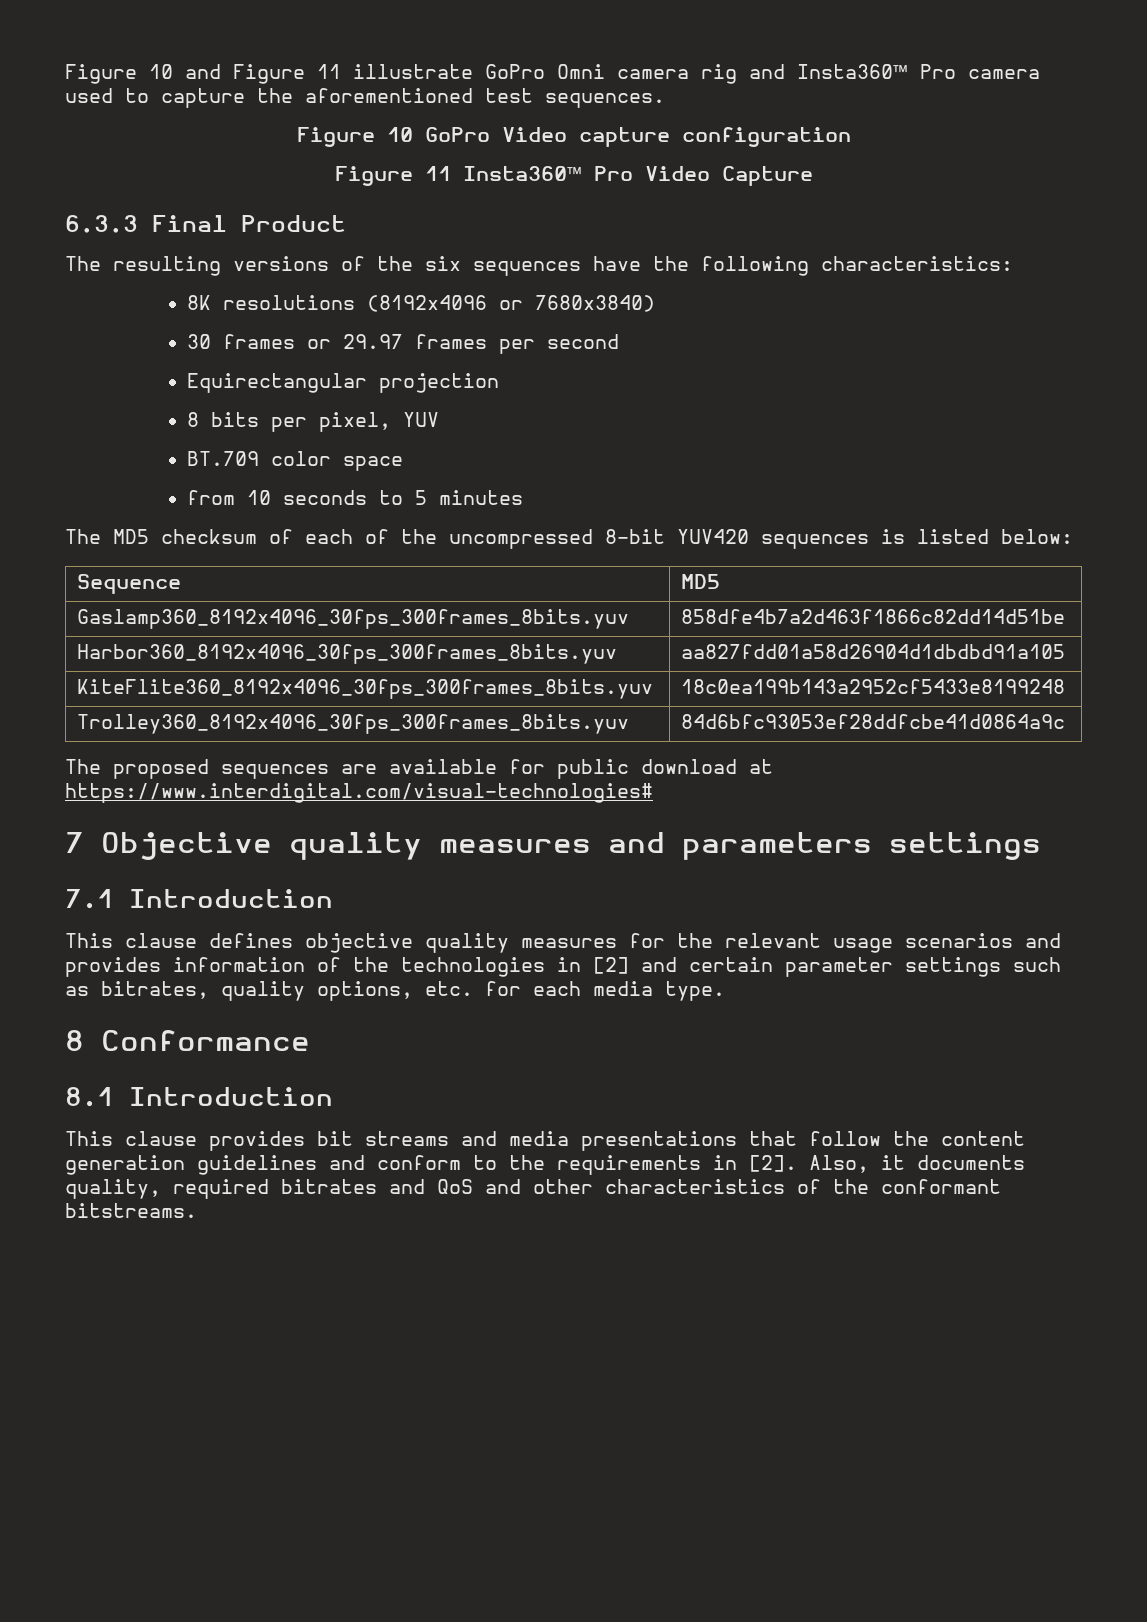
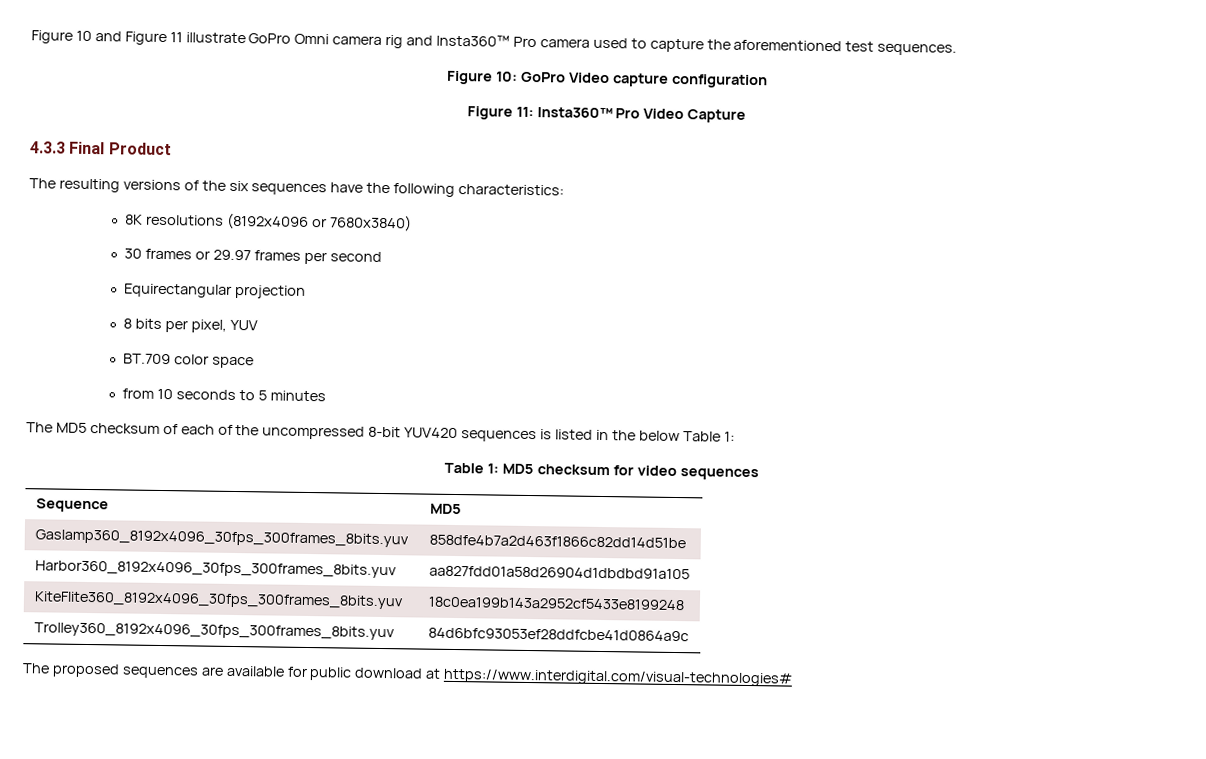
[386,127,413,142] 10 -> [496,71,519,82] 10:
[424,166,451,181] 11 -> [515,106,534,118] 11:
[65,215,138,233] 6.3.3 -> [30,141,66,154] 4.3.3
[1001,529,1073,544] below: -> [595,429,735,442] [444,462,759,481] in the below Table 1: // Table 1: MD5 checksum for video sequences
[65,832,1041,860] [65,889,333,909] [65,933,1061,953] [65,957,1061,977] [65,981,725,1001] [65,1030,310,1051] [65,1087,333,1107] [65,1131,1025,1151] [65,1155,1025,1175] [65,1179,1001,1199] [65,1203,197,1218] // 7 Objective quality measures and parameters settings // 7.1 Introduction // This clause defines objective quality measures for the relevant usage scenarios and provides information of the technologies in [2] and certain parameter settings such as bitrates, quality options, etc. for each media type. // 8 Conformance // 8.1 Introduction // This clause provides bit streams and media presentations that follow the content generation guidelines and conform to the requirements in [2]. Also, it documents quality, required bitrates and QoS and other characteristics of the conformant bitstreams. -> (794, 677) none

